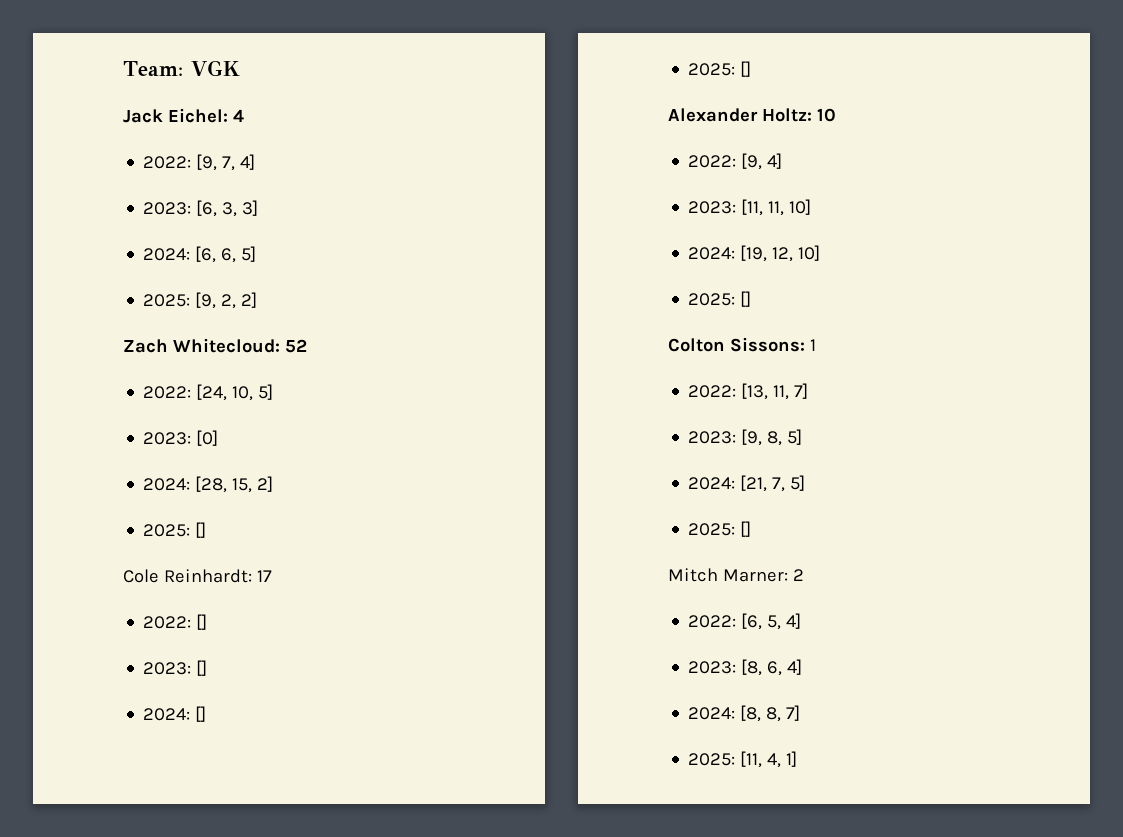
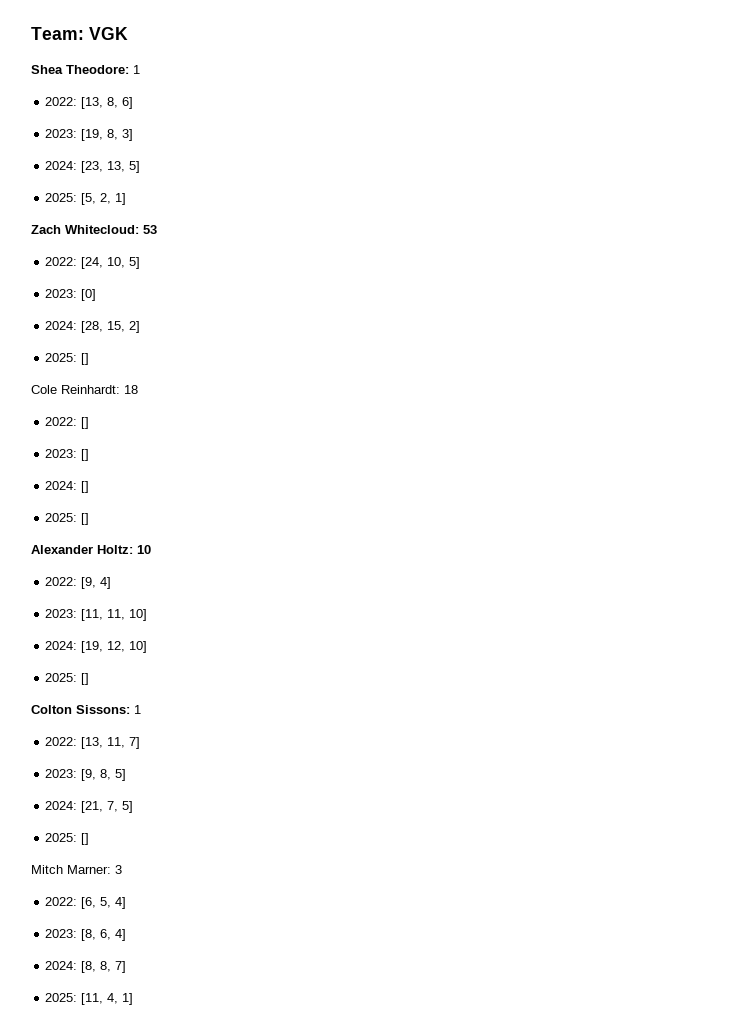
[123,108,244,123] [143,154,256,171] [143,200,238,217] Jack Eichel: 4 // 2022: [9, 7, 4] // 2023: [6, 3, -> [31,65,140,74] [45,97,134,109] [45,129,119,141] Shea Theodore: 1 // 2022: [13, 8, 6] // 2023: [19, 8,
[195,246,257,263] [143,292,258,309] [6, 6, 5] // 2025: [9, 2, 2] -> [81,161,141,173] [45,193,127,205] [23, 13, 5] // 2025: [5, 2, 1]
[284,339,307,353] 52 -> [143,225,157,234] 53
[256,570,272,582] 17 -> [124,385,138,394] 18
[792,569,804,581] 2 -> [115,865,122,874] 3

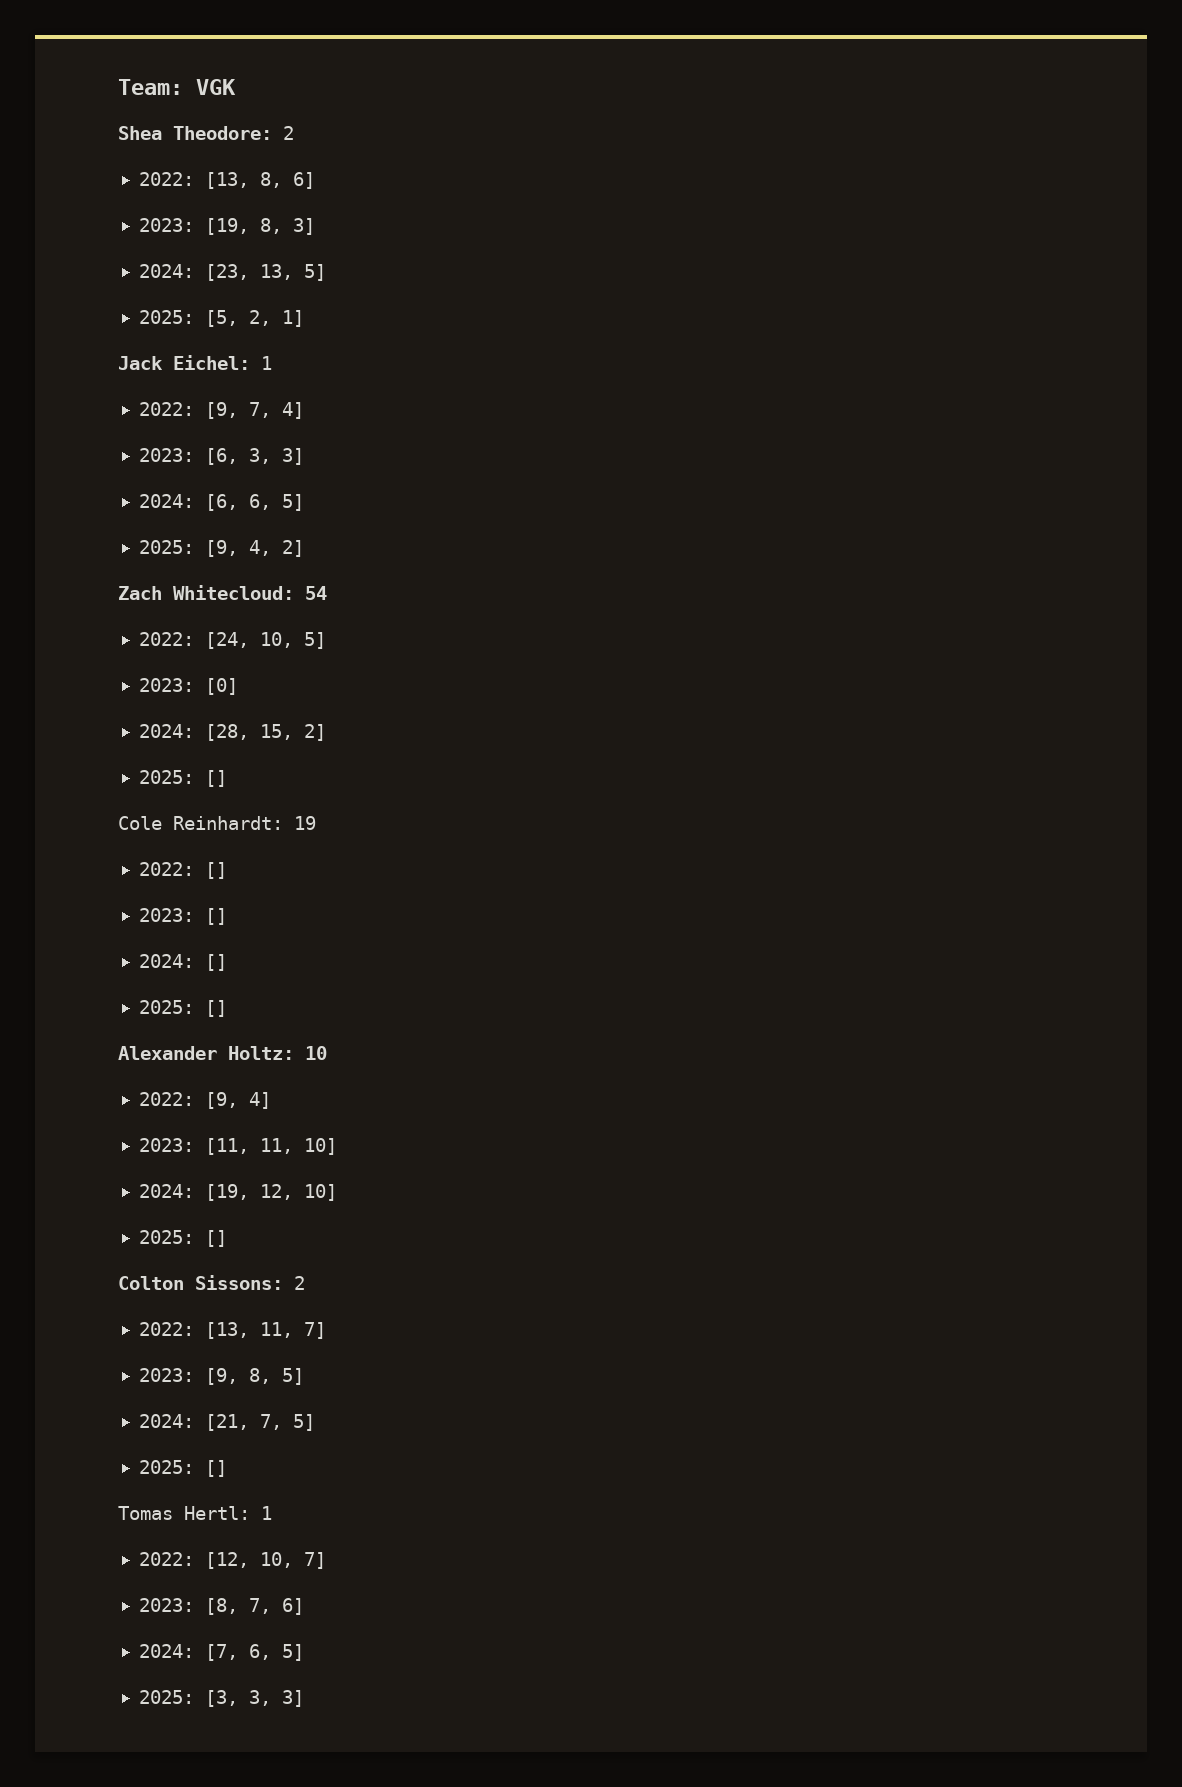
[133,65,140,74] 1 -> [283,126,294,140] 2
(127, 199) none -> [118,355,272,370] [138,402,304,419] [138,448,304,465] [138,494,304,511] [138,540,304,557] // Jack Eichel: 1 // 2022: [9, 7, 4] // 2023: [6, 3, 3] // 2024: [6, 6, 5] // 2025: [9, 4, 2]
[143,225,157,234] 53 -> [305,586,327,600] 54
[124,385,138,394] 18 -> [294,816,316,830] 19
[134,705,141,714] 1 -> [294,1276,305,1290] 2
[31,865,122,874] [45,897,127,909] Mitch Marner: 3 // 2022: [6, 5, 4] -> [118,1506,272,1520] [138,1552,326,1569] Tomas Hertl: 1 // 2022: [12, 10, 7]
[100,929,127,941] [45,961,127,973] [45,993,134,1005] 6, 4] // 2024: [8, 8, 7] // 2025: [11, 4, 1] -> [248,1598,304,1615] [138,1644,304,1661] [138,1690,304,1707] 7, 6] // 2024: [7, 6, 5] // 2025: [3, 3, 3]

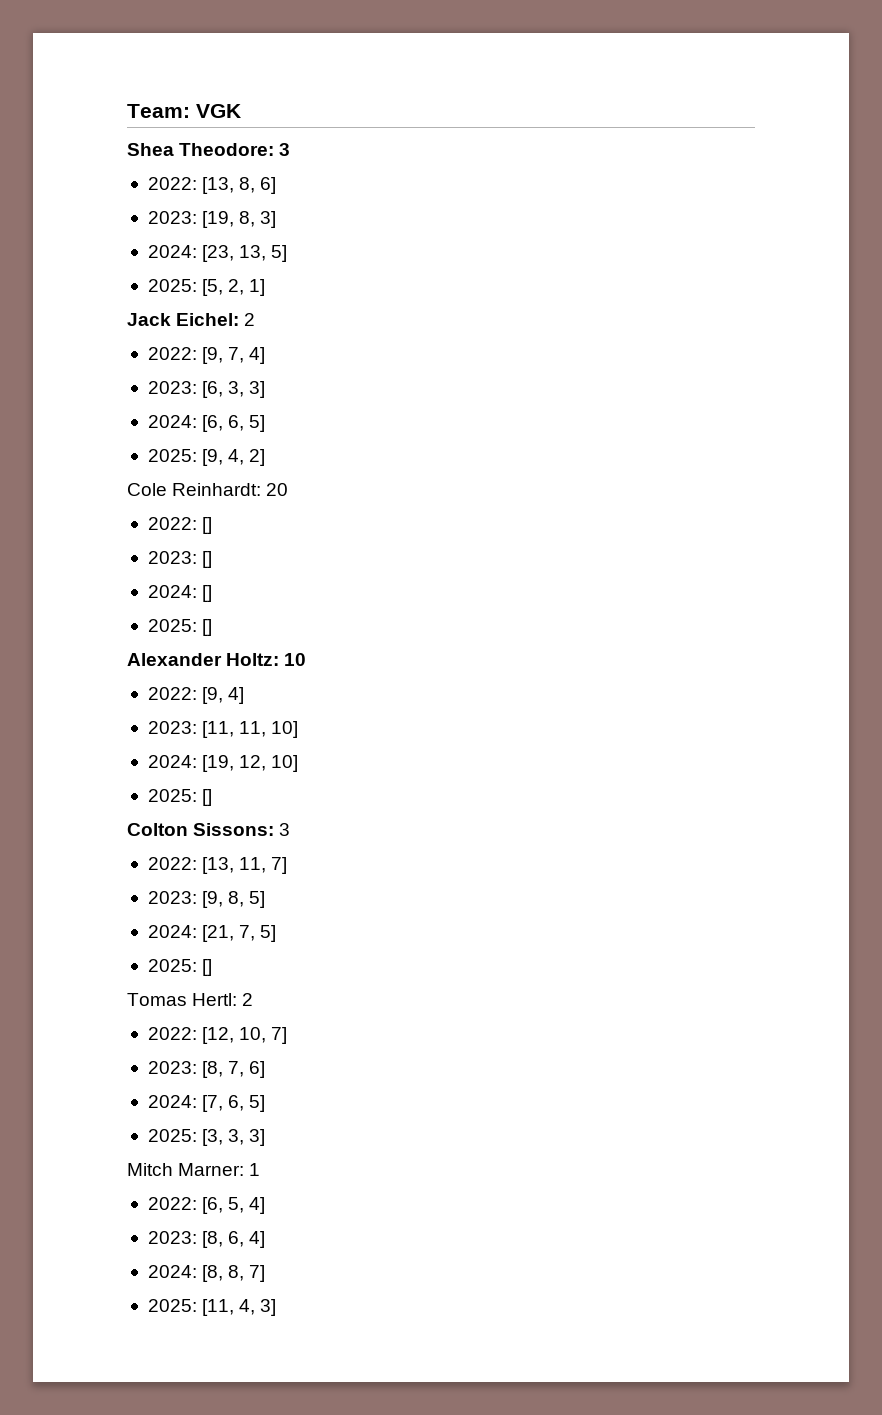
[283,126,294,140] 2 -> [279,143,291,156] 3
[261,356,272,370] 1 -> [244,313,256,326] 2
[118,585,327,600] [138,632,326,649] [138,678,238,695] [138,724,326,741] [138,770,227,787] // Zach Whitecloud: 54 // 2022: [24, 10, 5] // 2023: [0] // 2024: [28, 15, 2] // 2025: [] -> (266, 457) none
[294,816,316,830] 19 -> [266,483,289,496] 20
[294,1276,305,1290] 2 -> [279,823,291,836] 3
[261,1506,272,1520] 1 -> [242,993,254,1006] 2
(304, 1698) none -> [127,1163,261,1176] [147,1197,266,1214] [147,1231,266,1248] [147,1265,266,1282] [147,1299,277,1316] // Mitch Marner: 1 // 2022: [6, 5, 4] // 2023: [8, 6, 4] // 2024: [8, 8, 7] // 2025: [11, 4, 3]

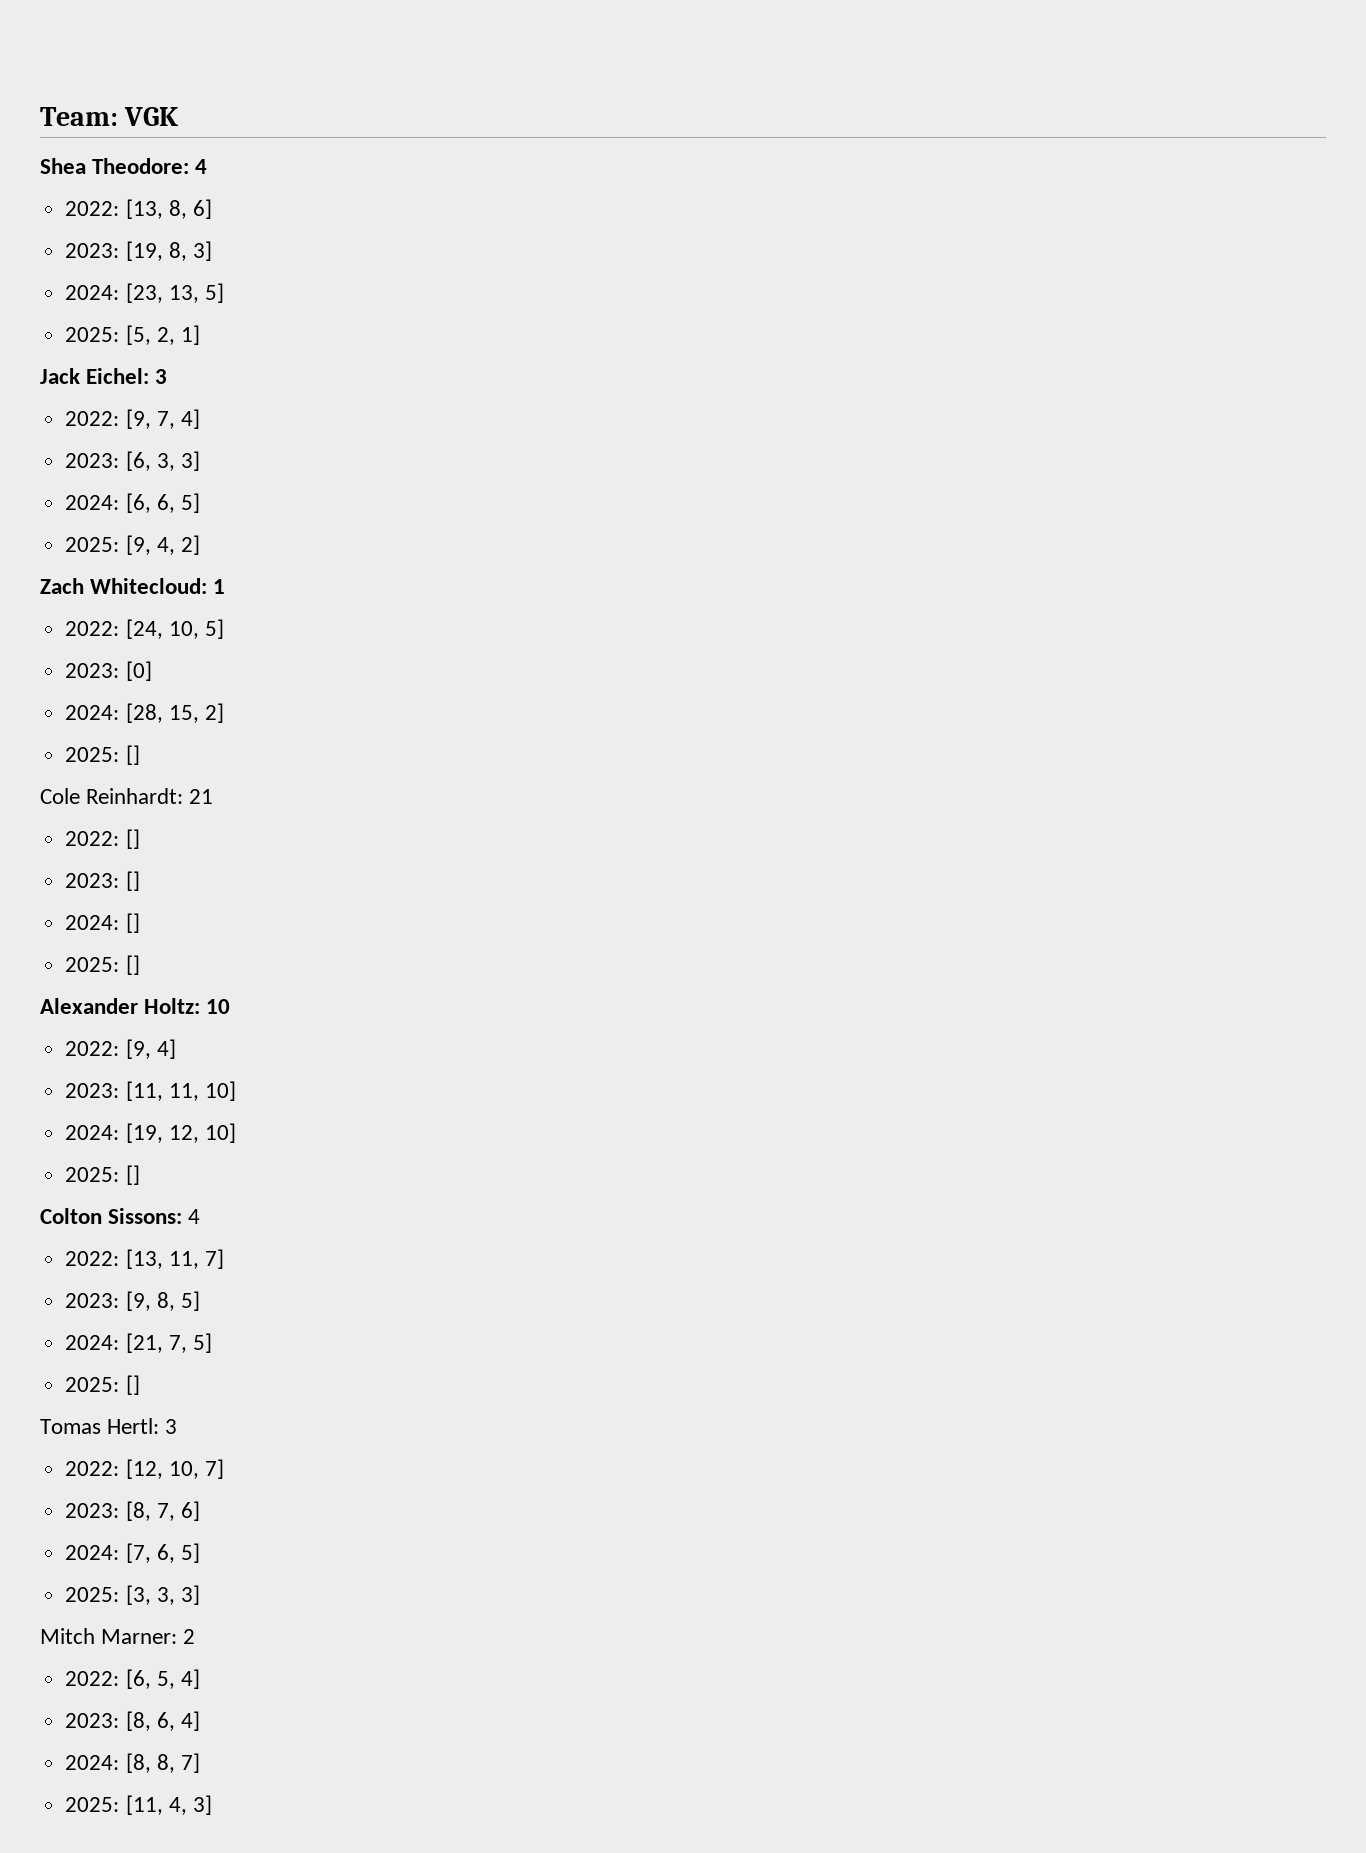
[279,143,291,156] 3 -> [195,159,208,174] 4
[244,313,256,326] 2 -> [155,369,168,384] 3
(266, 457) none -> [40,578,226,594] [65,619,224,639] [65,661,152,681] [65,703,224,723] [65,745,140,765] // Zach Whitecloud: 1 // 2022: [24, 10, 5] // 2023: [0] // 2024: [28, 15, 2] // 2025: []
[266,483,289,496] 20 -> [189,789,214,804] 21
[279,823,291,836] 3 -> [188,1209,201,1224] 4
[242,993,254,1006] 2 -> [165,1419,178,1434] 3
[249,1163,261,1176] 1 -> [183,1629,196,1644] 2

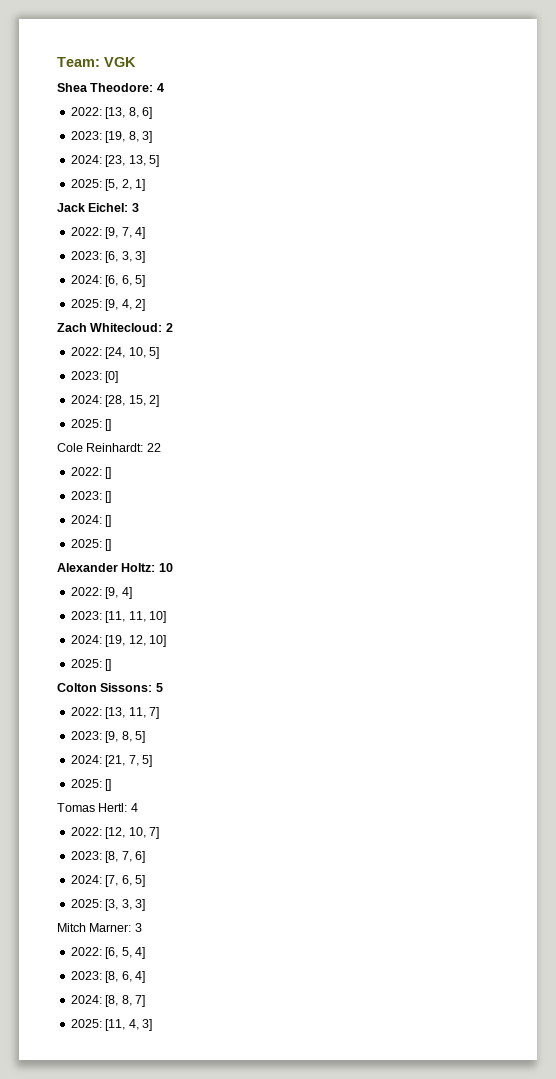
[213,579,226,594] 1 -> [165,323,173,332] 2
[189,789,214,804] 21 -> [146,443,161,452] 22
[188,1209,201,1224] 4 -> [155,683,163,692] 5
[165,1419,178,1434] 3 -> [130,803,138,812] 4
[183,1629,196,1644] 2 -> [134,923,142,932] 3

